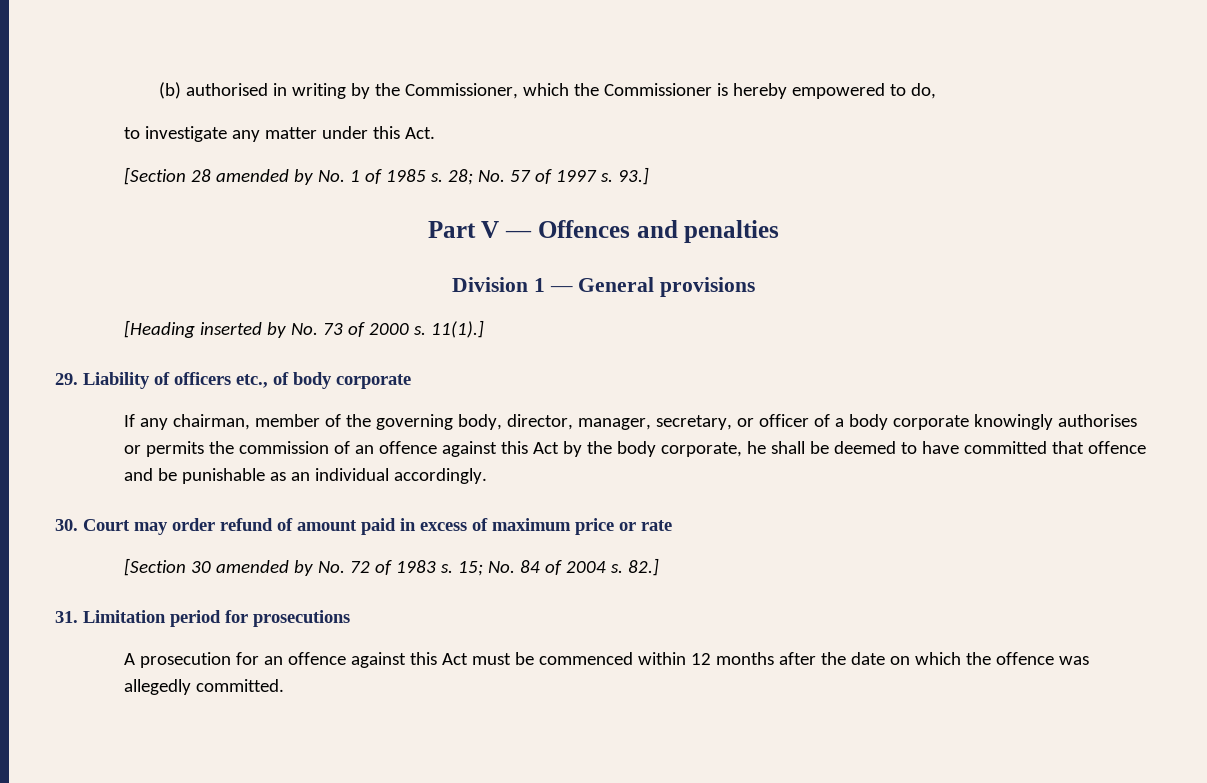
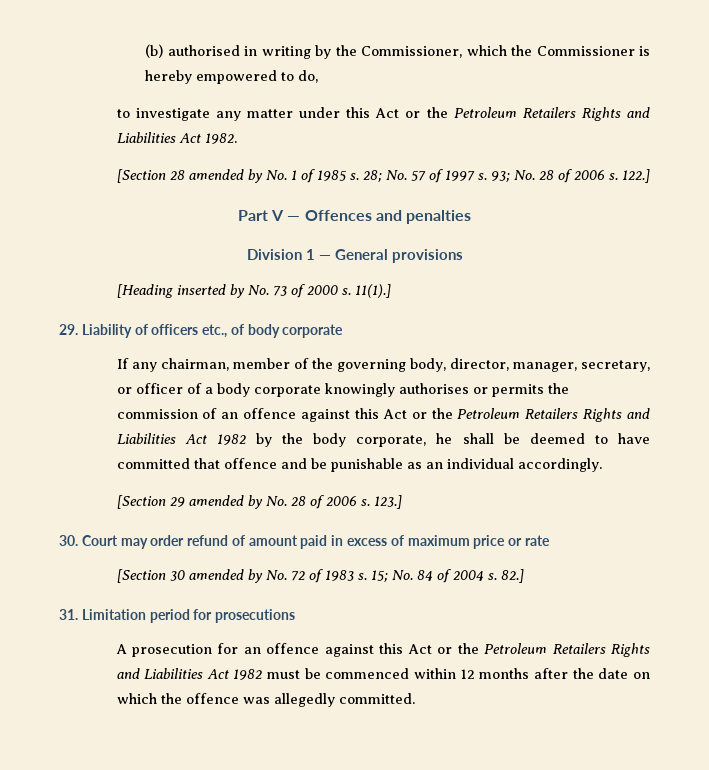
[405,127,436,139] Act. -> [375,107,650,121] [116,132,237,144] Act or the Petroleum Retailers Rights and Liabilities Act 1982.
[618,167,650,185] 93.] -> [490,169,650,183] 93; No. 28 of 2006 s. 122.]
(560, 448) none -> [411,408,650,422] [116,433,246,445] or the Petroleum Retailers Rights and Liabilities Act 1982
(488, 476) none -> [116,495,402,509] // [Section 29 amended by No. 28 of 2006 s. 123.]
(469, 659) none -> [437,643,651,657] [116,668,263,680] or the Petroleum Retailers Rights and Liabilities Act 1982

